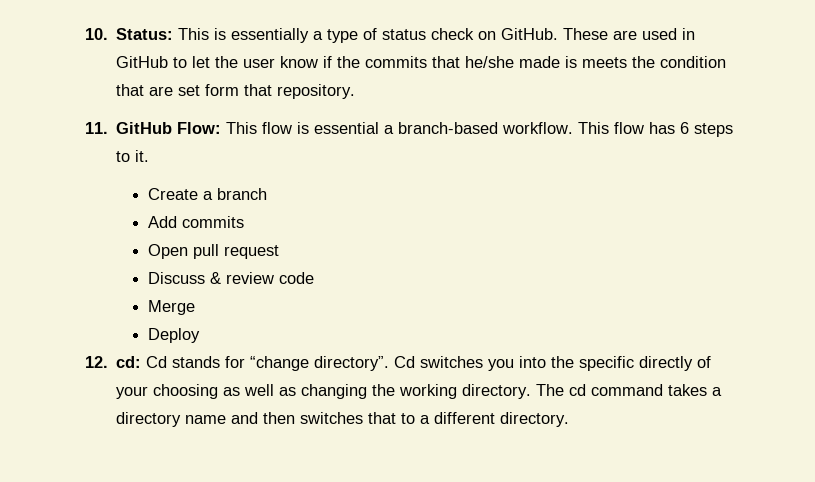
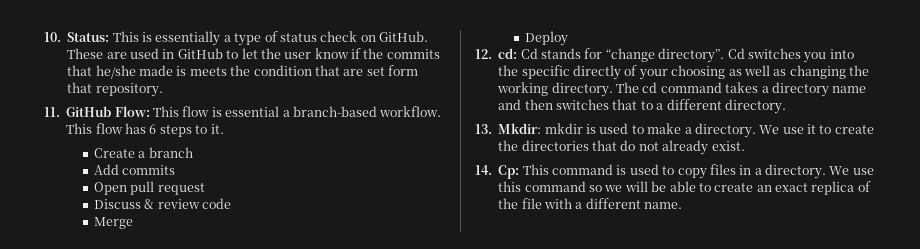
(570, 419) none -> [475,123,874,138] [498,140,745,155] [475,164,874,179] [498,181,871,195] [498,198,683,209] // 13. Mkdir: mkdir is used to make a directory. We use it to create the directories that do not already exist. // 14. Cp: This command is used to copy files in a directory. We use this command so we will be able to create an exact replica of the file with a different name.

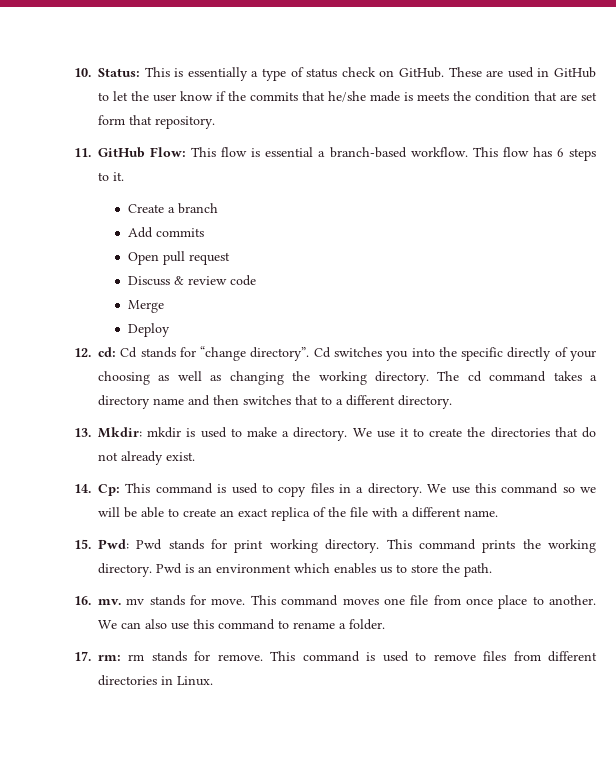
(683, 205) none -> [74,539,597,553] [98,563,492,577] [74,595,596,609] [98,619,385,630] [74,651,597,662] [98,675,213,686] // 15. Pwd: Pwd stands for print working directory. This command prints the working directory. Pwd is an environment which enables us to store the path. // 16. mv. mv stands for move. This command moves one file from once place to another. We can also use this command to rename a folder. // 17. rm: rm stands for remove. This command is used to remove files from different directories in Linux.

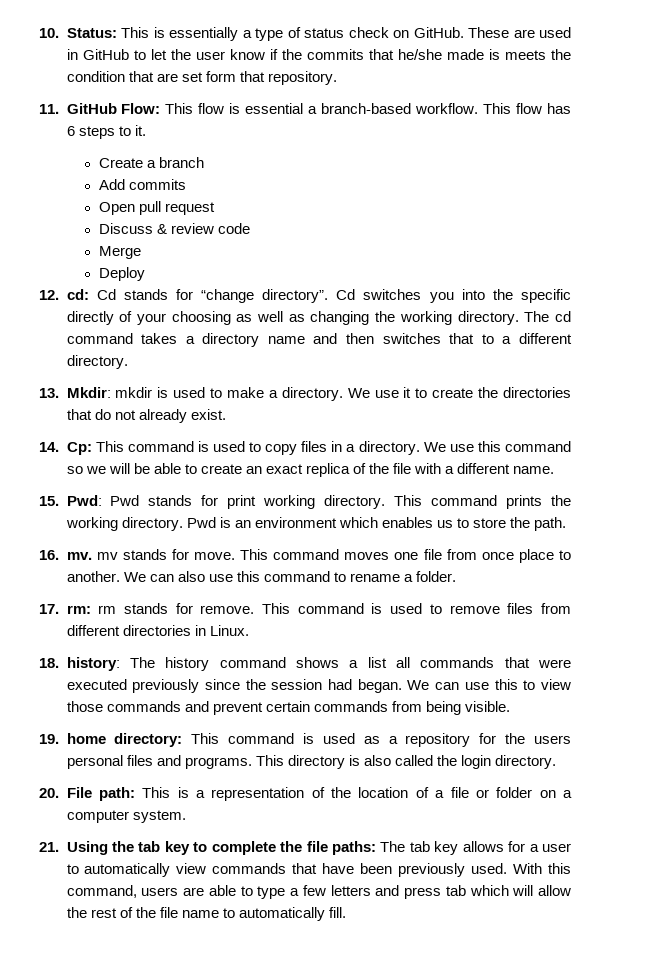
(213, 681) none -> [39,657,572,671] [66,679,571,693] [66,701,510,715] [39,733,572,747] [66,755,557,769] [39,787,573,801] [66,810,186,823] [39,841,571,855] [66,863,571,877] [66,885,571,899] [66,907,346,921] // 18. history: The history command shows a list all commands that were executed previously since the session had began. We can use this to view those commands and prevent certain commands from being visible. // 19. home directory: This command is used as a repository for the users personal files and programs. This directory is also called the login directory. // 20. File path: This is a representation of the location of a file or folder on a computer system. // 21. Using the tab key to complete the file paths: The tab key allows for a user to automatically view commands that have been previously used. With this command, users are able to type a few letters and press tab which will allow the rest of the file name to automatically fill.

